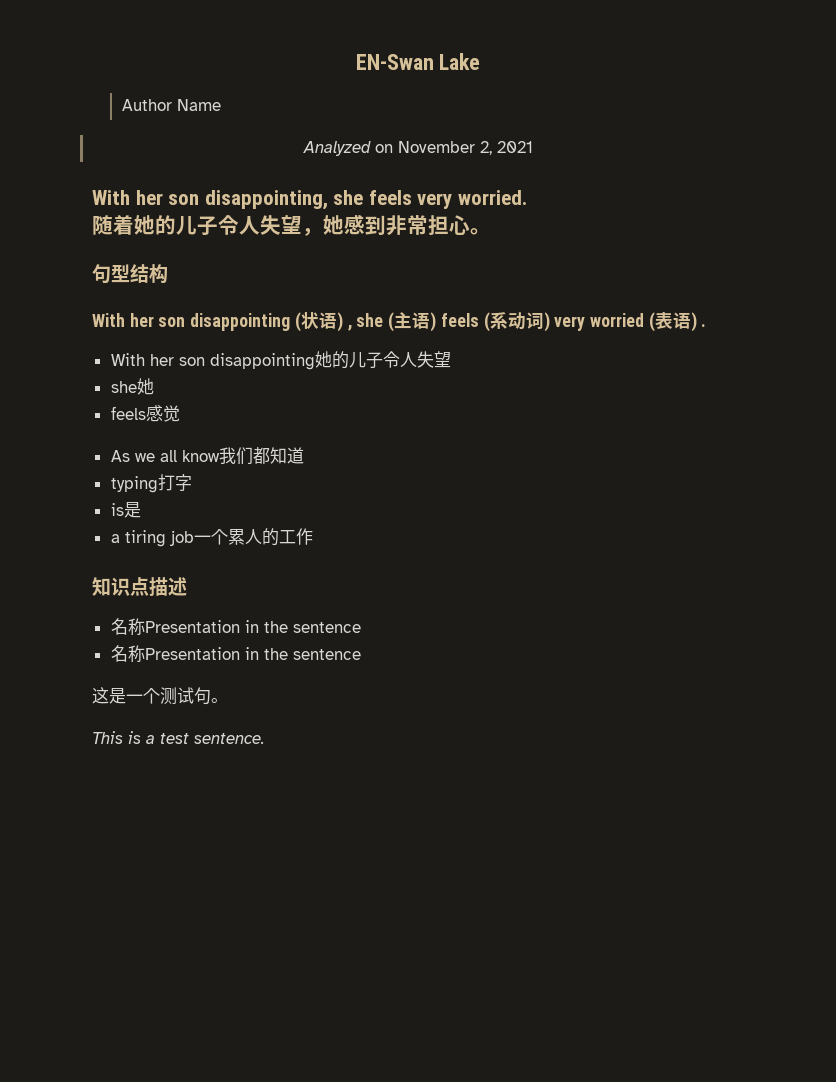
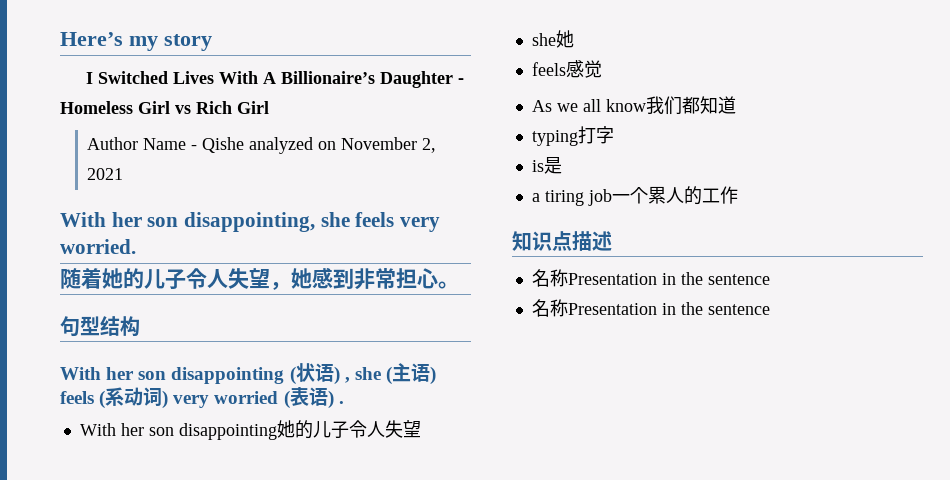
[355,53,481,70] EN-Swan Lake -> [60,32,212,51] [86,71,465,88] [60,101,269,114] Here’s my story // I Switched Lives With A Billionaire’s Daughter - Homeless Girl vs Rich Girl
[302,141,371,156] // Analyzed -> [191,137,314,154] - Qishe analyzed
[92,687,228,705] [92,731,265,744] // 这是一个测试句。 // This is a test sentence. -> (770, 309) none

